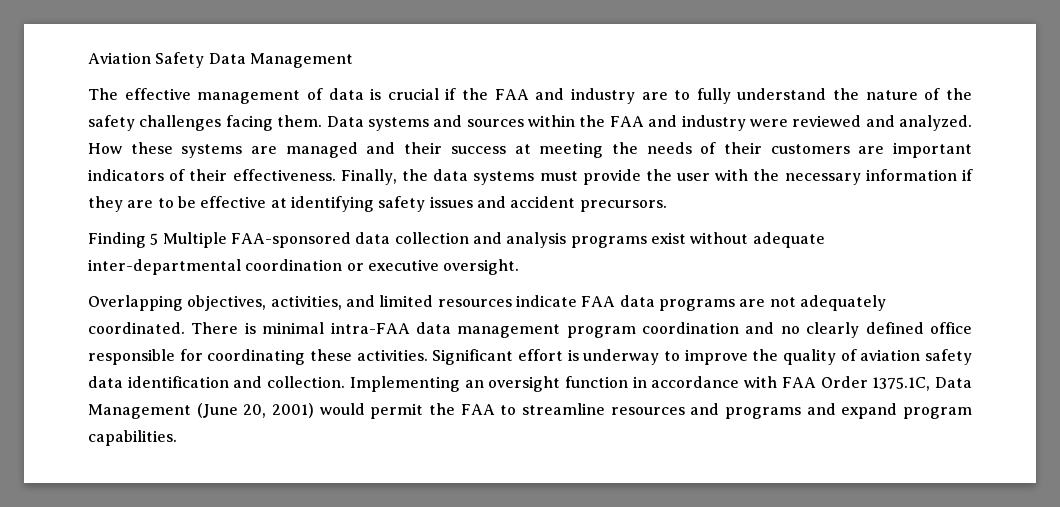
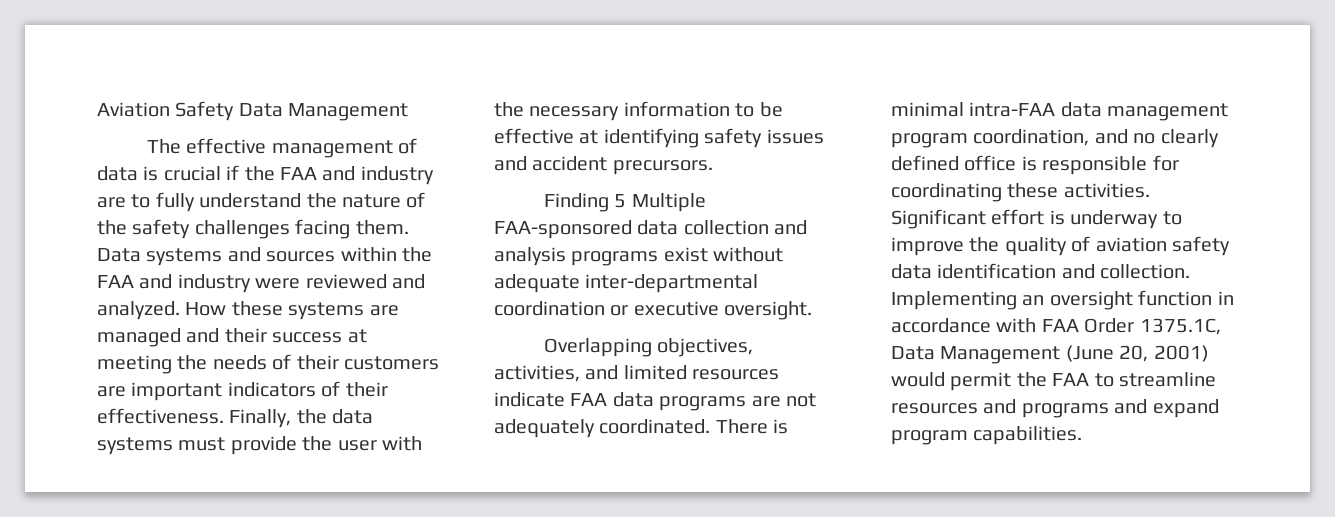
[962,169,973,181] [88,196,154,212] if they are -> (730, 109) none
[642,322,740,334] coordination -> [973,129,1090,146] coordination,
(972, 328) none -> [1021,156,1037,171] is

